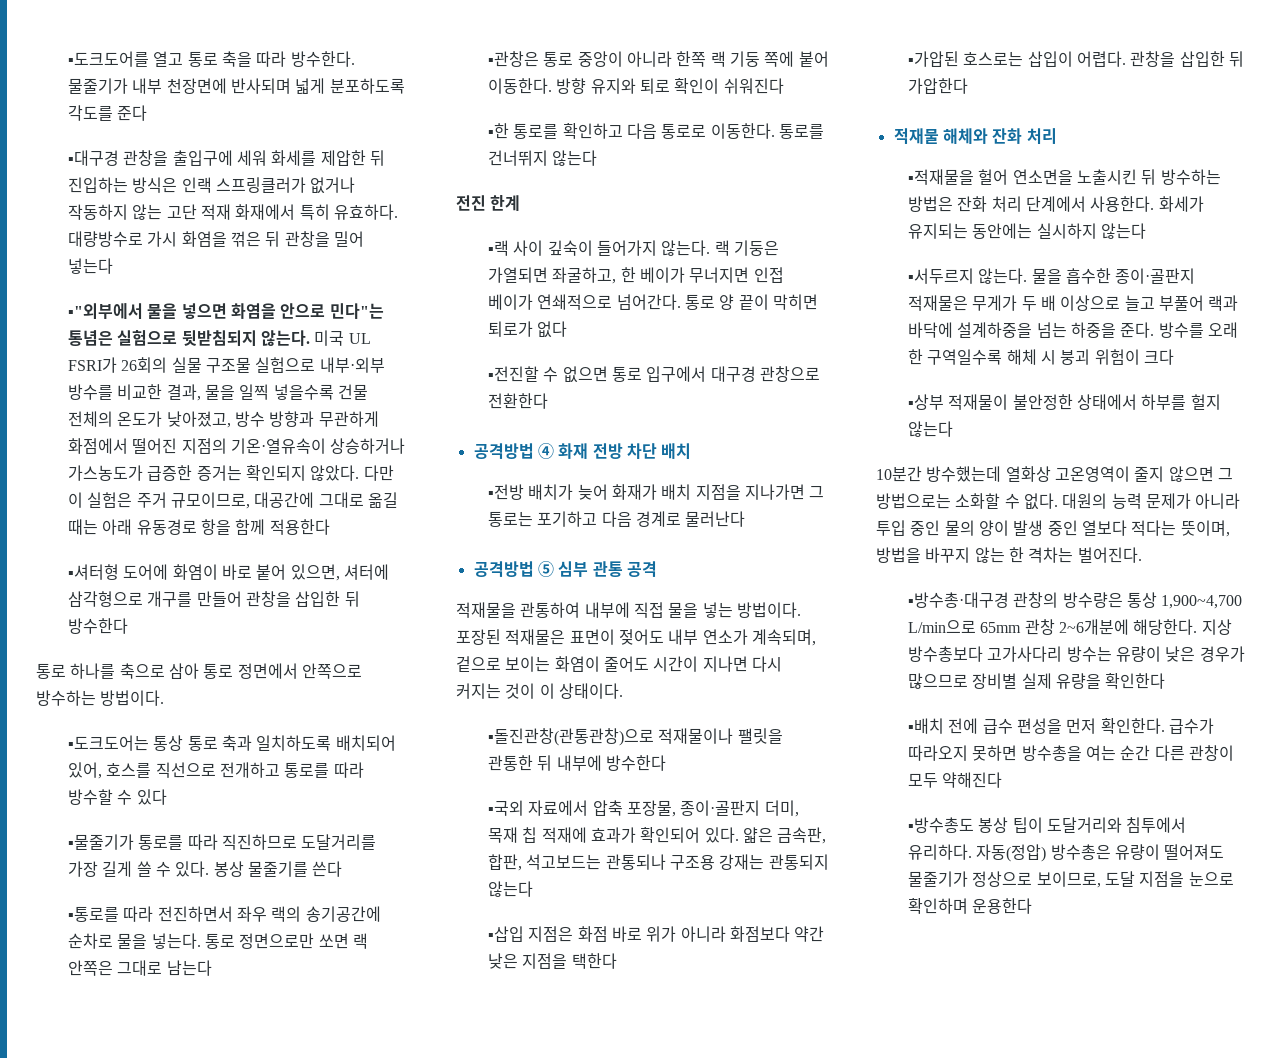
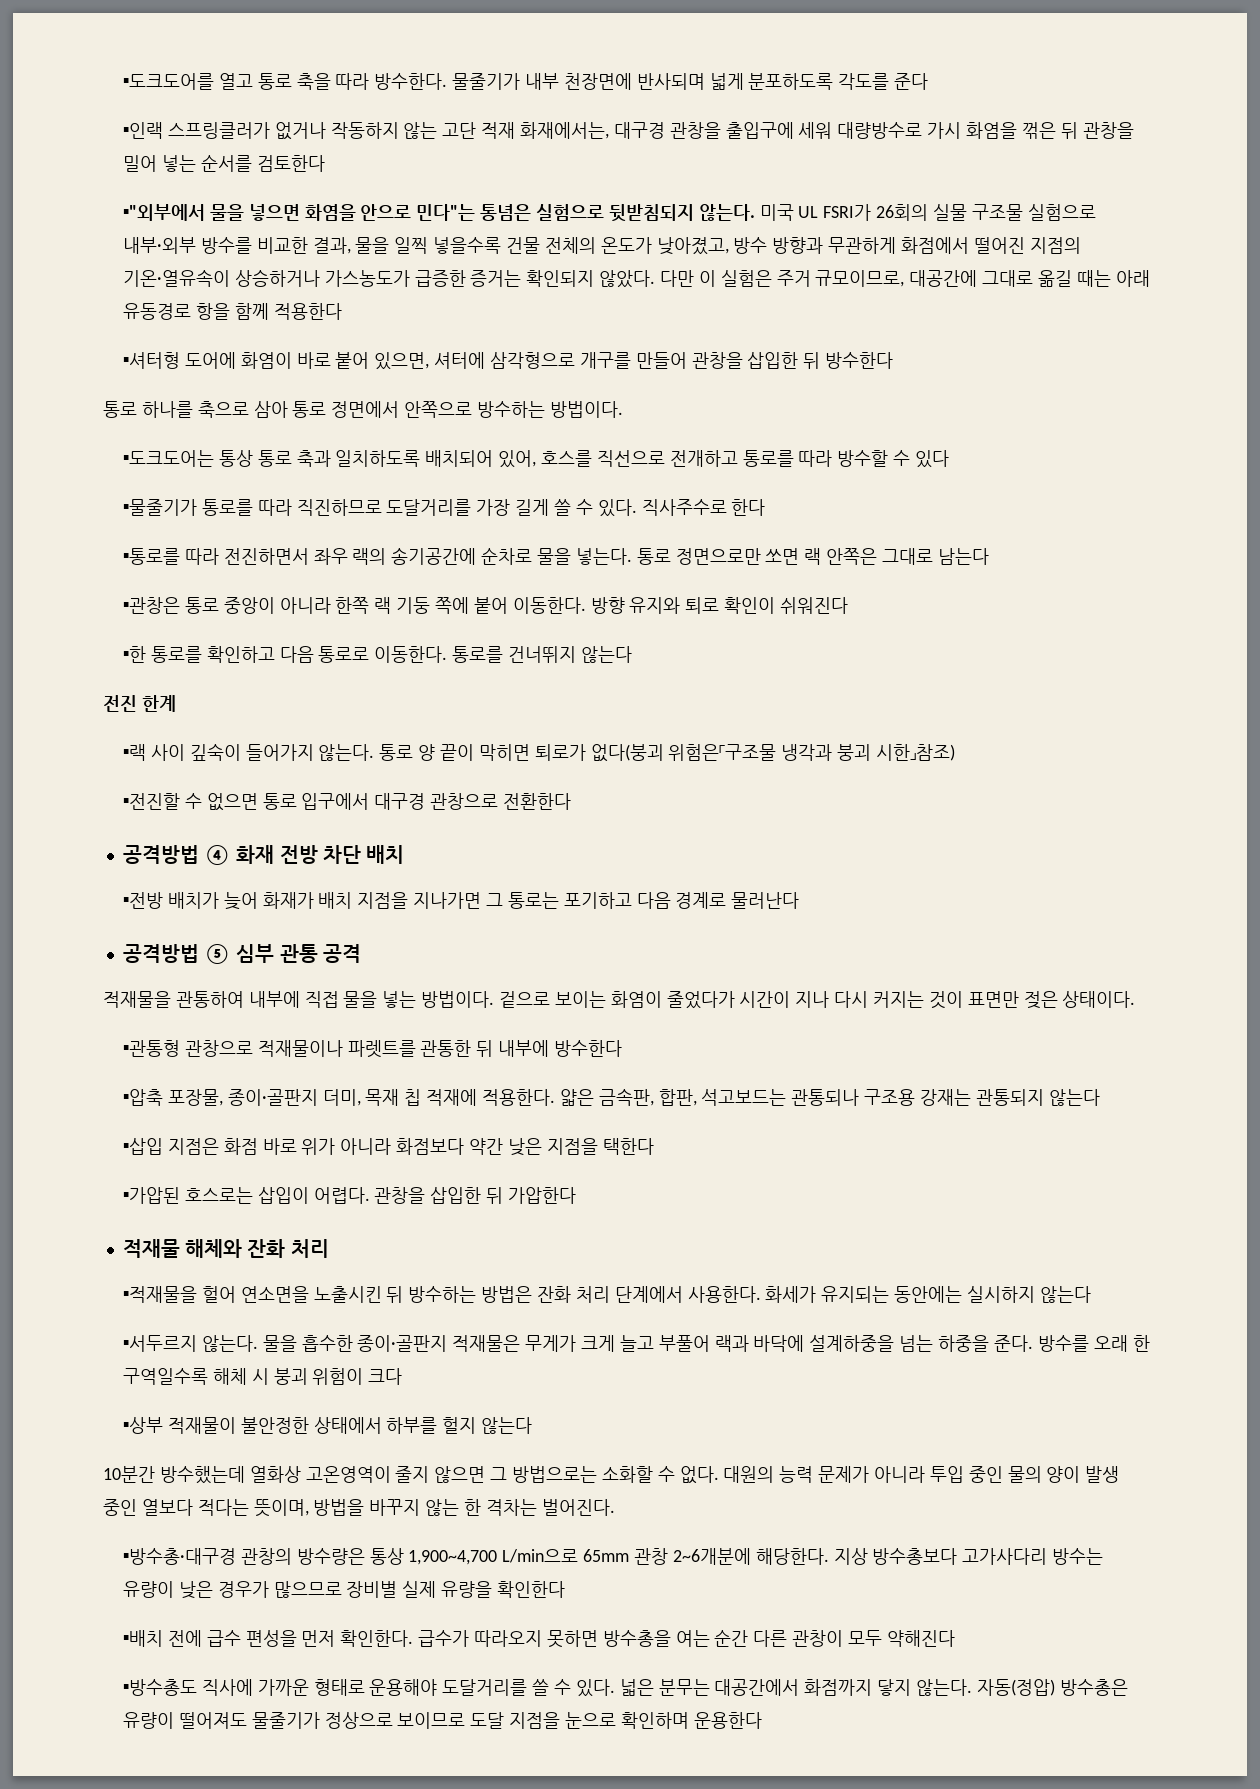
[67,150,385,166] [67,177,212,193] ▪대구경 관창을 출입구에 세워 화세를 제압한 뒤 진입하는 방식은 인랙 -> [123,122,164,139] ▪인랙
[235,204,398,220] 화재에서 특히 유효하다. -> [520,122,833,139] 화재에서는, 대구경 관창을 출입구에 세워
[67,258,113,274] 넣는다 -> [161,154,325,172] 넣는 순서를 검토한다
[213,861,343,877] 봉상 물줄기를 쓴다 -> [641,499,766,516] 직사주수로 한다
[714,240,779,256] [487,267,784,284] [487,294,681,310] 랙 기둥은 가열되면 좌굴하고, 한 베이가 무너지면 인접 베이가 연쇄적으로 넘어간다. -> (375, 752) none
[537,321,568,338] 없다 -> [590,744,956,762] 없다(붕괴 위험은「구조물 냉각과 붕괴 시한」참조)
[456,629,816,646] [456,656,748,672] 포장된 적재물은 표면이 젖어도 내부 연소가 계속되며, 겉으로 보이는 화염이 줄어도 시간이 지나면 -> [499,991,830,1009] 겉으로 보이는 화염이 줄었다가 시간이 지나
[539,683,555,699] 이 -> [967,991,1058,1009] 표면만 젖은
[487,728,783,746] ▪돌진관창(관통관창)으로 적재물이나 팰릿을 -> [123,1040,416,1058] ▪관통형 관창으로 적재물이나 파렛트를
[487,800,623,816] ▪국외 자료에서 압축 -> [123,1089,164,1106] ▪압축
[590,827,739,843] 효과가 확인되어 있다. -> [482,1089,556,1106] 적용한다.
[1021,295,1121,311] 두 배 이상으로 -> [581,1335,616,1352] 크게
[978,817,1187,833] [907,844,972,860] 봉상 팁이 도달거리와 침투에서 유리하다. -> [201,1679,973,1697] 직사에 가까운 형태로 운용해야 도달거리를 쓸 수 있다. 넓은 분무는 대공간에서 화점까지 닿지 않는다.
[1036,871,1101,888] 보이므로, -> [397,1712,466,1729] 보이므로

